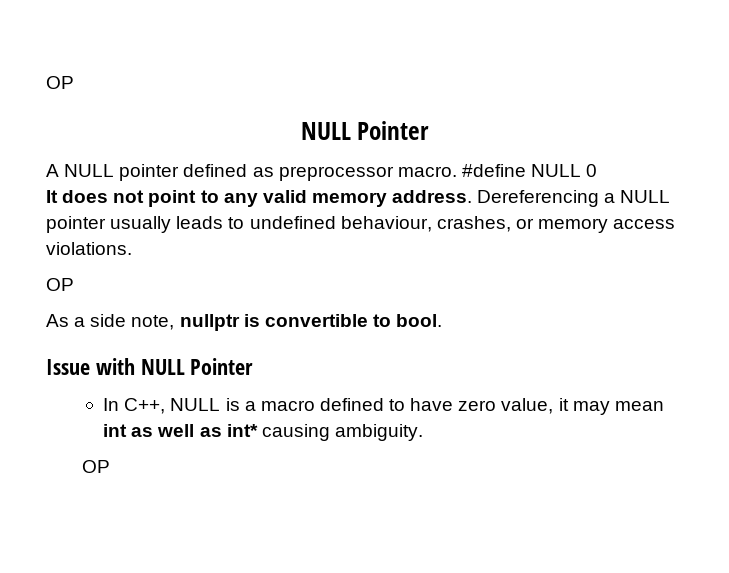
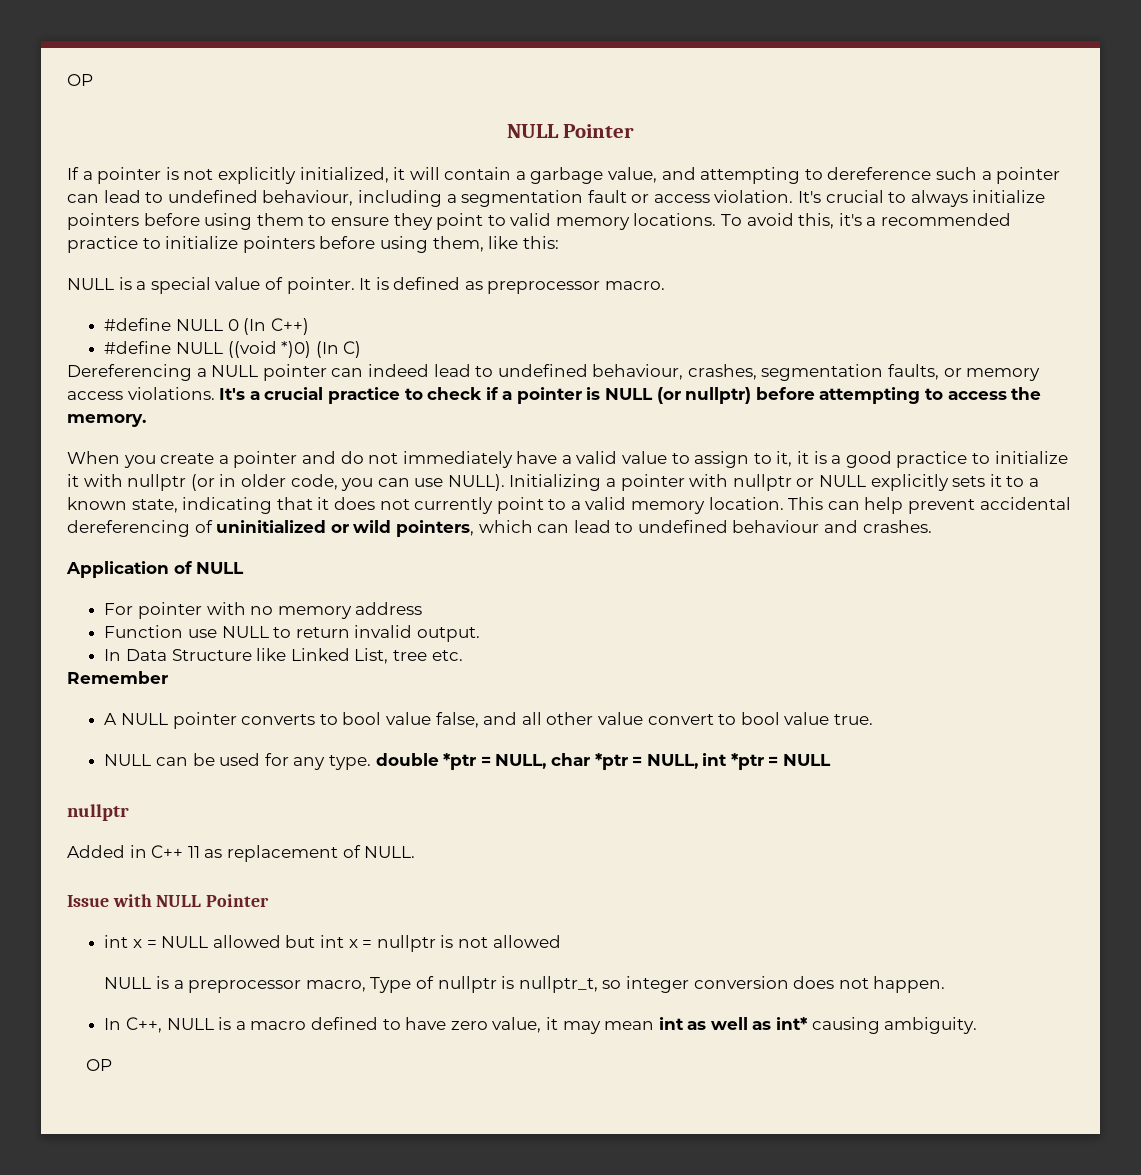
[46,164,180,181] A NULL pointer -> [67,167,1061,184] [67,190,1046,207] [67,213,1012,230] [67,236,559,253] [67,277,389,294] If a pointer is not explicitly initialized, it will contain a garbage value, and attempting to dereference such a pointer can lead to undefined behaviour, including a segmentation fault or access violation. It's crucial to always initialize pointers before using them to ensure they point to valid memory locations. To avoid this, it's a recommended practice to initialize pointers before using them, like this: // NULL is a special value of pointer. It is
(457, 171) none -> (666, 285) //
[46,190,473,207] // It does not point to any valid memory address. -> [243,318,309,335] [104,341,362,358] (In C++) // #define NULL ((void *)0) (In C) //
[110,216,224,233] usually leads -> [331,364,471,377] can indeed lead
(511, 224) none -> [761,364,940,381] segmentation faults,
[46,278,74,291] [46,314,443,331] [46,358,254,375] // OP // As a side note, nullptr is convertible to bool. // Issue with NULL Pointer -> [219,387,1042,404] [67,414,146,427] [67,451,1068,468] [67,474,1039,491] [67,497,1071,514] [67,520,932,537] [66,561,245,578] [104,602,423,619] [104,625,480,642] [104,648,463,664] [67,671,168,684] [104,712,873,729] [104,753,832,770] [67,804,129,821] [67,845,416,862] [67,894,270,907] [104,935,561,952] [104,976,946,993] It's a crucial practice to check if a pointer is NULL (or nullptr) before attempting to access the memory. // When you create a pointer and do not immediately have a valid value to assign to it, it is a good practice to initialize it with nullptr (or in older code, you can use NULL). Initializing a pointer with nullptr or NULL explicitly sets it to a known state, indicating that it does not currently point to a valid memory location. This can help prevent accidental dereferencing of uninitialized or wild pointers, which can lead to undefined behaviour and crashes. // Application of NULL // For pointer with no memory address // Function use NULL to return invalid output. // In Data Structure like Linked List, tree etc. // Remember // A NULL pointer converts to bool value false, and all other value convert to bool value true. // NULL can be used for any type. double *ptr = NULL, char *ptr = NULL, int *ptr = NULL // nullptr // Added in C++ 11 as replacement of NULL. // Issue with NULL Pointer // int x = NULL allowed but int x = nullptr is not allowed // NULL is a preprocessor macro, Type of nullptr is nullptr_t, so integer conversion does not happen.

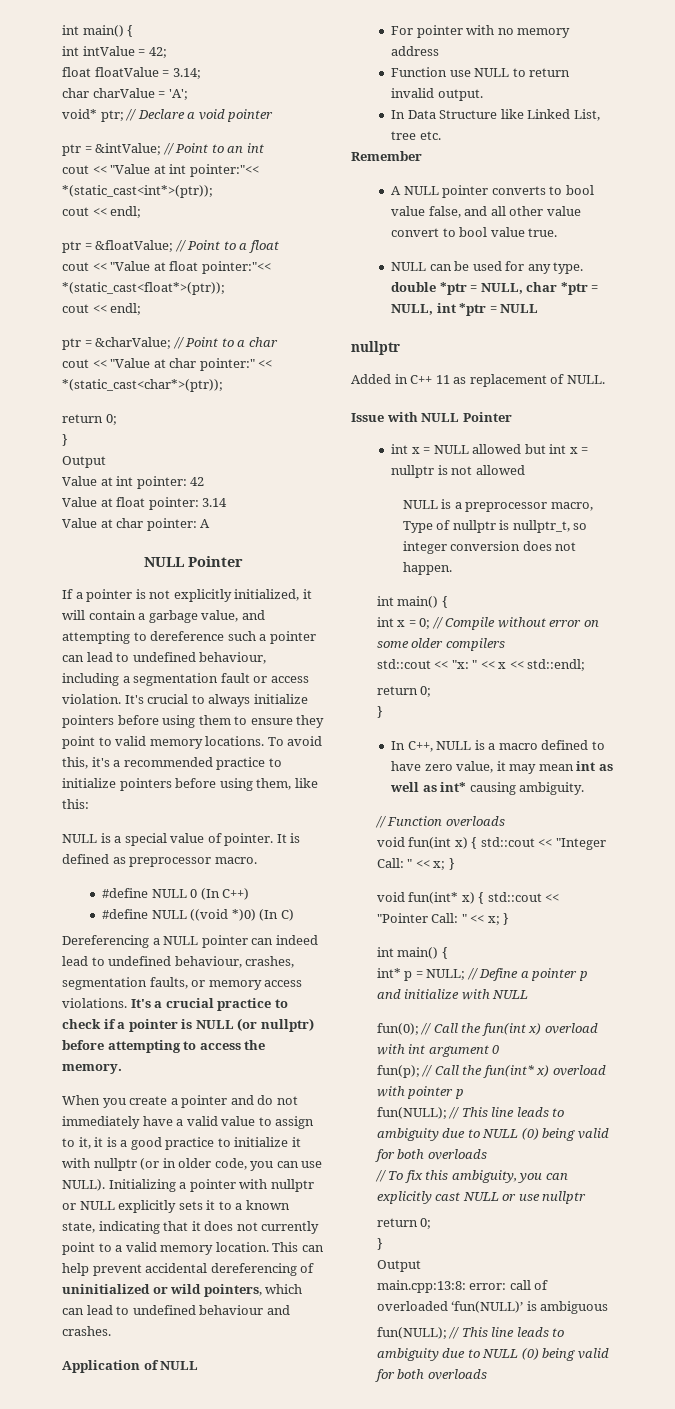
[67,74,93,86] OP -> [62,25,134,37] [62,46,167,58] [62,67,201,79] [62,88,188,100] [62,109,274,122] [62,143,264,156] [62,164,259,177] [62,185,213,198] [62,206,142,218] [62,240,279,253] [62,261,271,274] [62,282,225,295] [62,303,142,315] [62,337,278,350] [62,358,273,371] [62,379,223,392] [62,414,117,425] [62,434,68,446] [62,456,106,468] [62,476,205,489] [62,497,228,510] [62,518,211,531] int main() { // int intValue = 42; // float floatValue = 3.14; // char charValue = 'A'; // void* ptr; // Declare a void pointer // ptr = &intValue; // Point to an int // cout << "Value at int pointer:"<< *(static_cast<int*>(ptr)); // cout << endl; // ptr = &floatValue; // Point to a float // cout << "Value at float pointer:"<< *(static_cast<float*>(ptr)); // cout << endl; // ptr = &charValue; // Point to a char // cout << "Value at char pointer:" << *(static_cast<char*>(ptr)); // return 0; // } // Output // Value at int pointer: 42 // Value at float pointer: 3.14 // Value at char pointer: A
(946, 984) none -> [376,596,448,608] [376,617,599,630] [376,638,505,651] [376,659,586,671] [376,686,432,697] [376,706,383,718] // int main() { // int x = 0; // Compile without error on some older compilers // std::cout << "x: " << x << std::endl; // return 0; // }
[85,1059,112,1071] OP -> [374,816,505,828] [376,837,606,850] [376,858,455,870] [376,892,560,904] [376,913,510,925] [376,947,448,959] [376,968,588,981] [376,989,529,1000] [376,1023,598,1036] [376,1044,500,1057] [376,1065,606,1078] [376,1086,464,1099] [376,1107,565,1119] [376,1128,609,1141] [374,1149,487,1162] [374,1170,568,1183] [376,1191,587,1204] [376,1218,432,1229] [376,1238,383,1250] [376,1260,421,1272] [376,1280,549,1293] [376,1301,609,1314] [376,1327,565,1339] [376,1348,609,1361] [374,1369,487,1382] // Function overloads // void fun(int x) { std::cout << "Integer Call: " << x; } // void fun(int* x) { std::cout << "Pointer Call: " << x; } // int main() { // int* p = NULL; // Define a pointer p and initialize with NULL // fun(0); // Call the fun(int x) overload with int argument 0 // fun(p); // Call the fun(int* x) overload with pointer p // fun(NULL); // This line leads to ambiguity due to NULL (0) being valid for both overloads // // To fix this ambiguity, you can explicitly cast NULL or use nullptr // return 0; // } // Output // main.cpp:13:8: error: call of overloaded ‘fun(NULL)’ is ambiguous // fun(NULL); // This line leads to ambiguity due to NULL (0) being valid for both overloads

